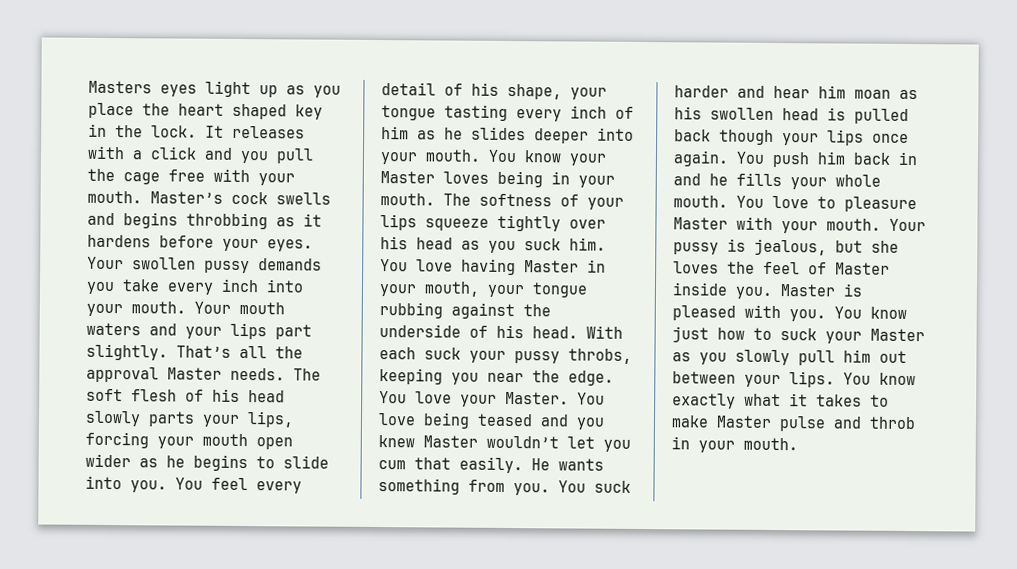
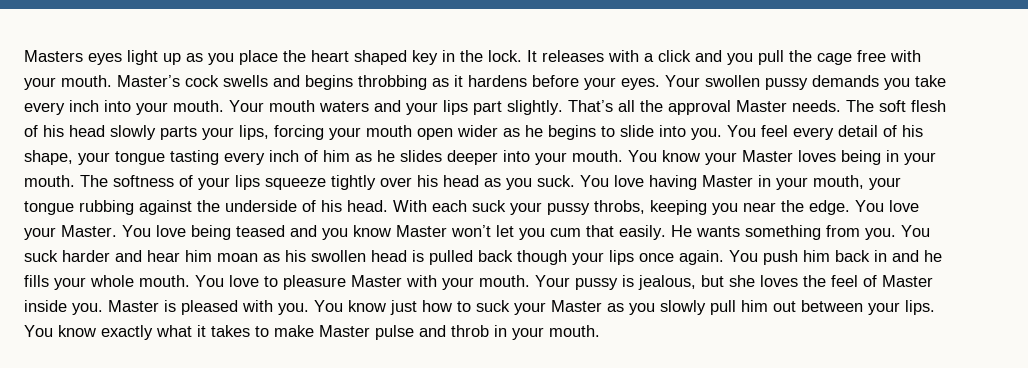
[524,237,606,251] suck him. -> [537,175,575,187] suck.
[378,435,559,449] knew Master wouldn’t -> [353,225,491,237] know Master won’t

